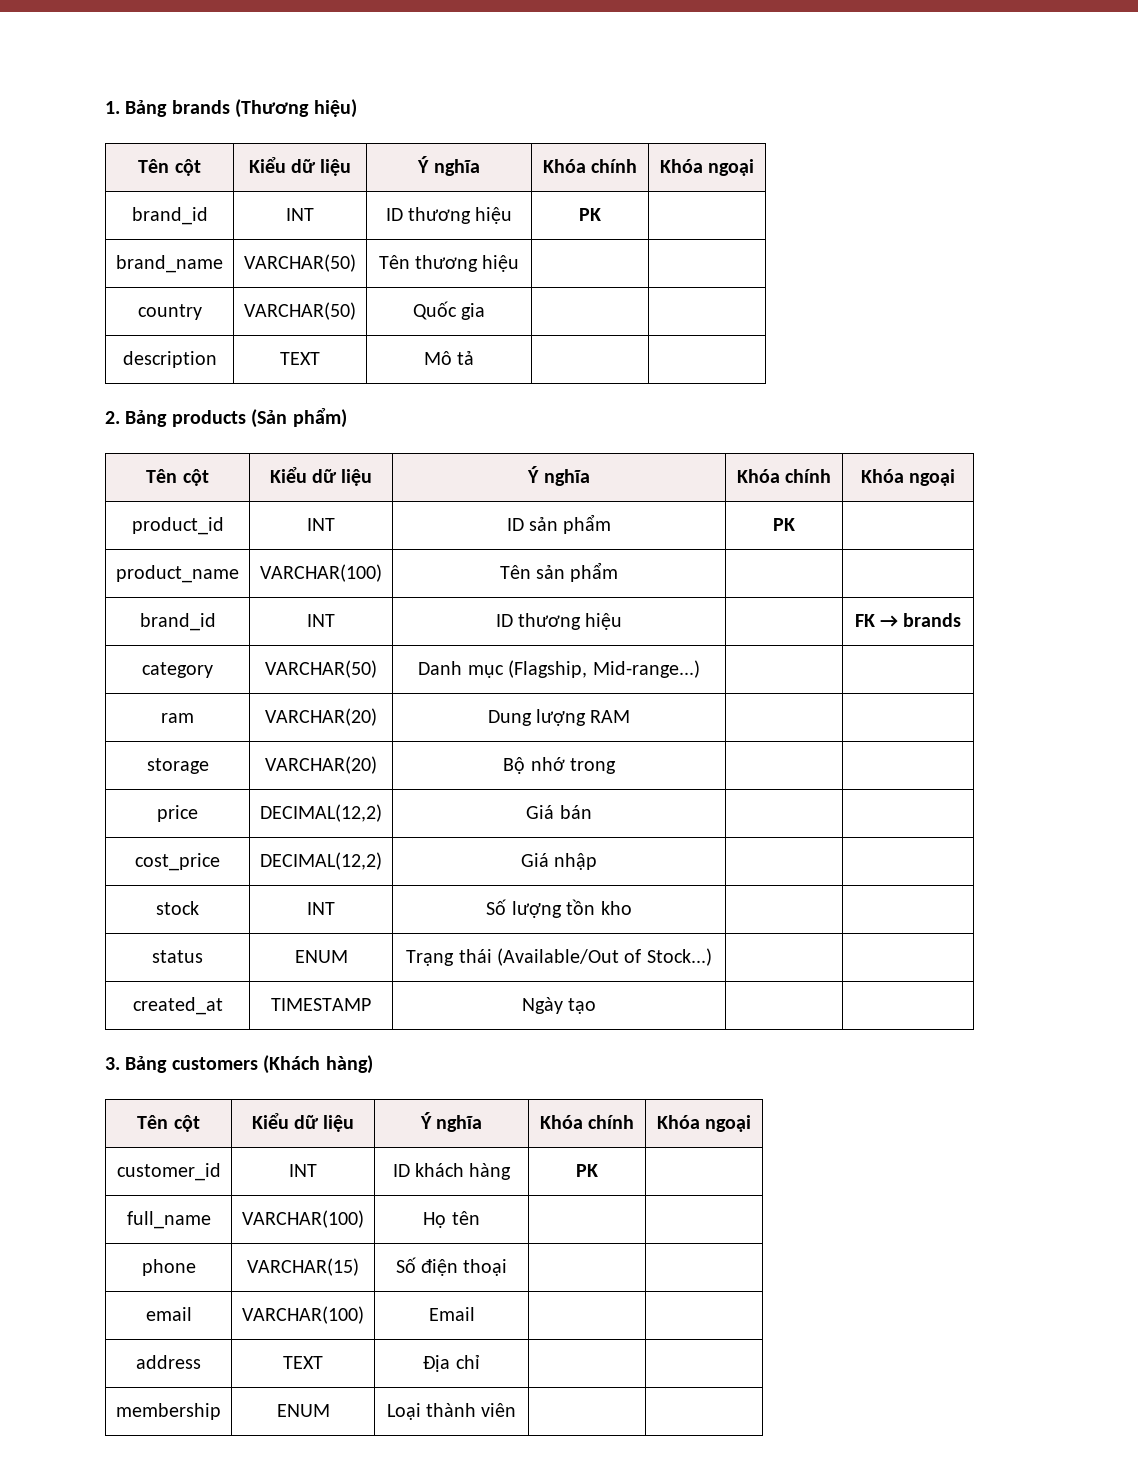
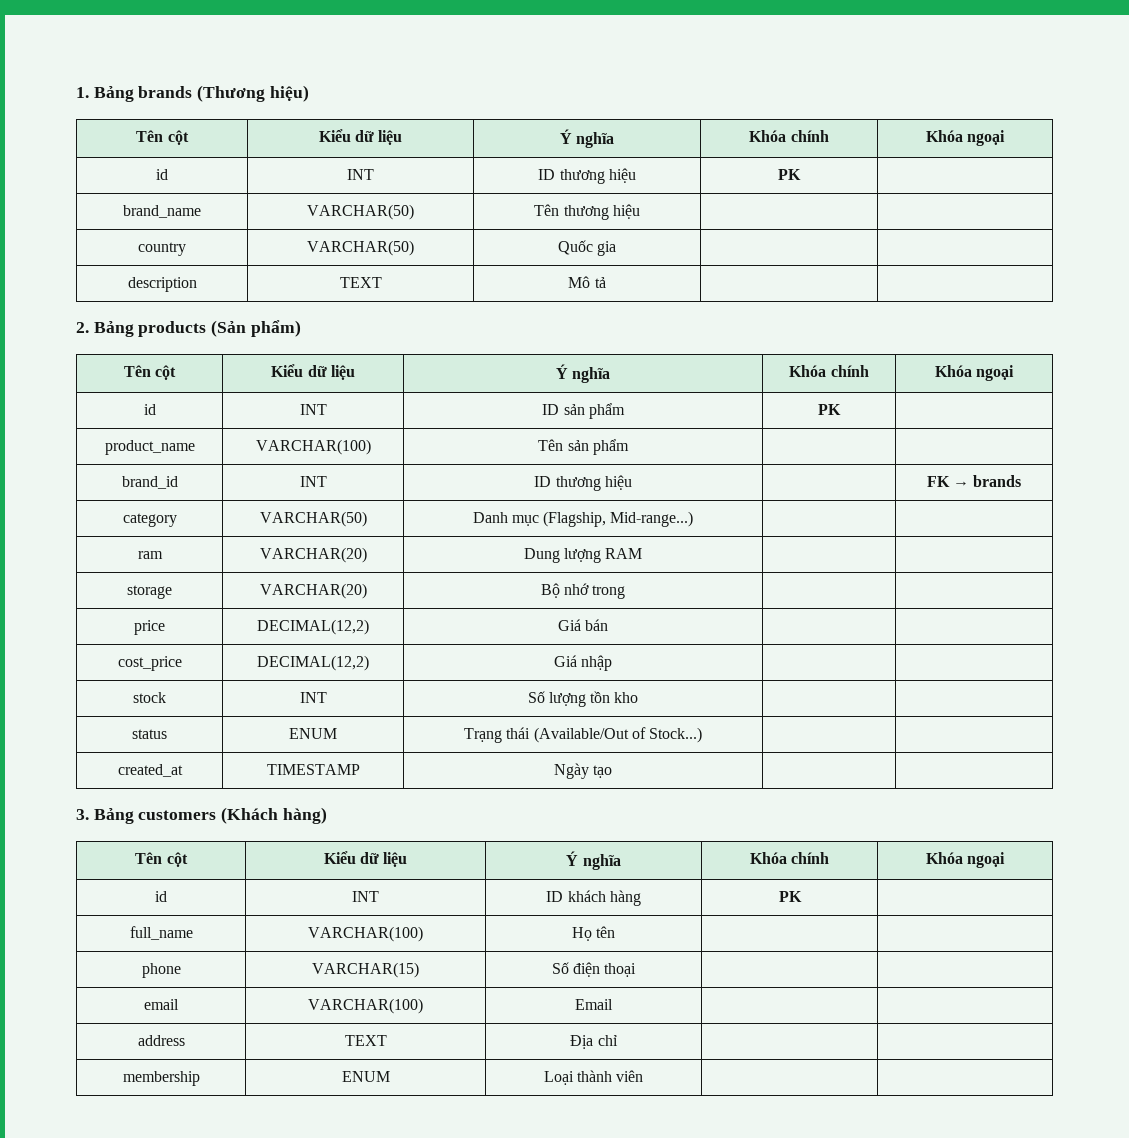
[131,207,208,225] brand_id -> [156,169,168,180] id
[131,517,224,535] product_id -> [143,404,156,415] id
[116,1163,221,1181] customer_id -> [155,891,167,902] id

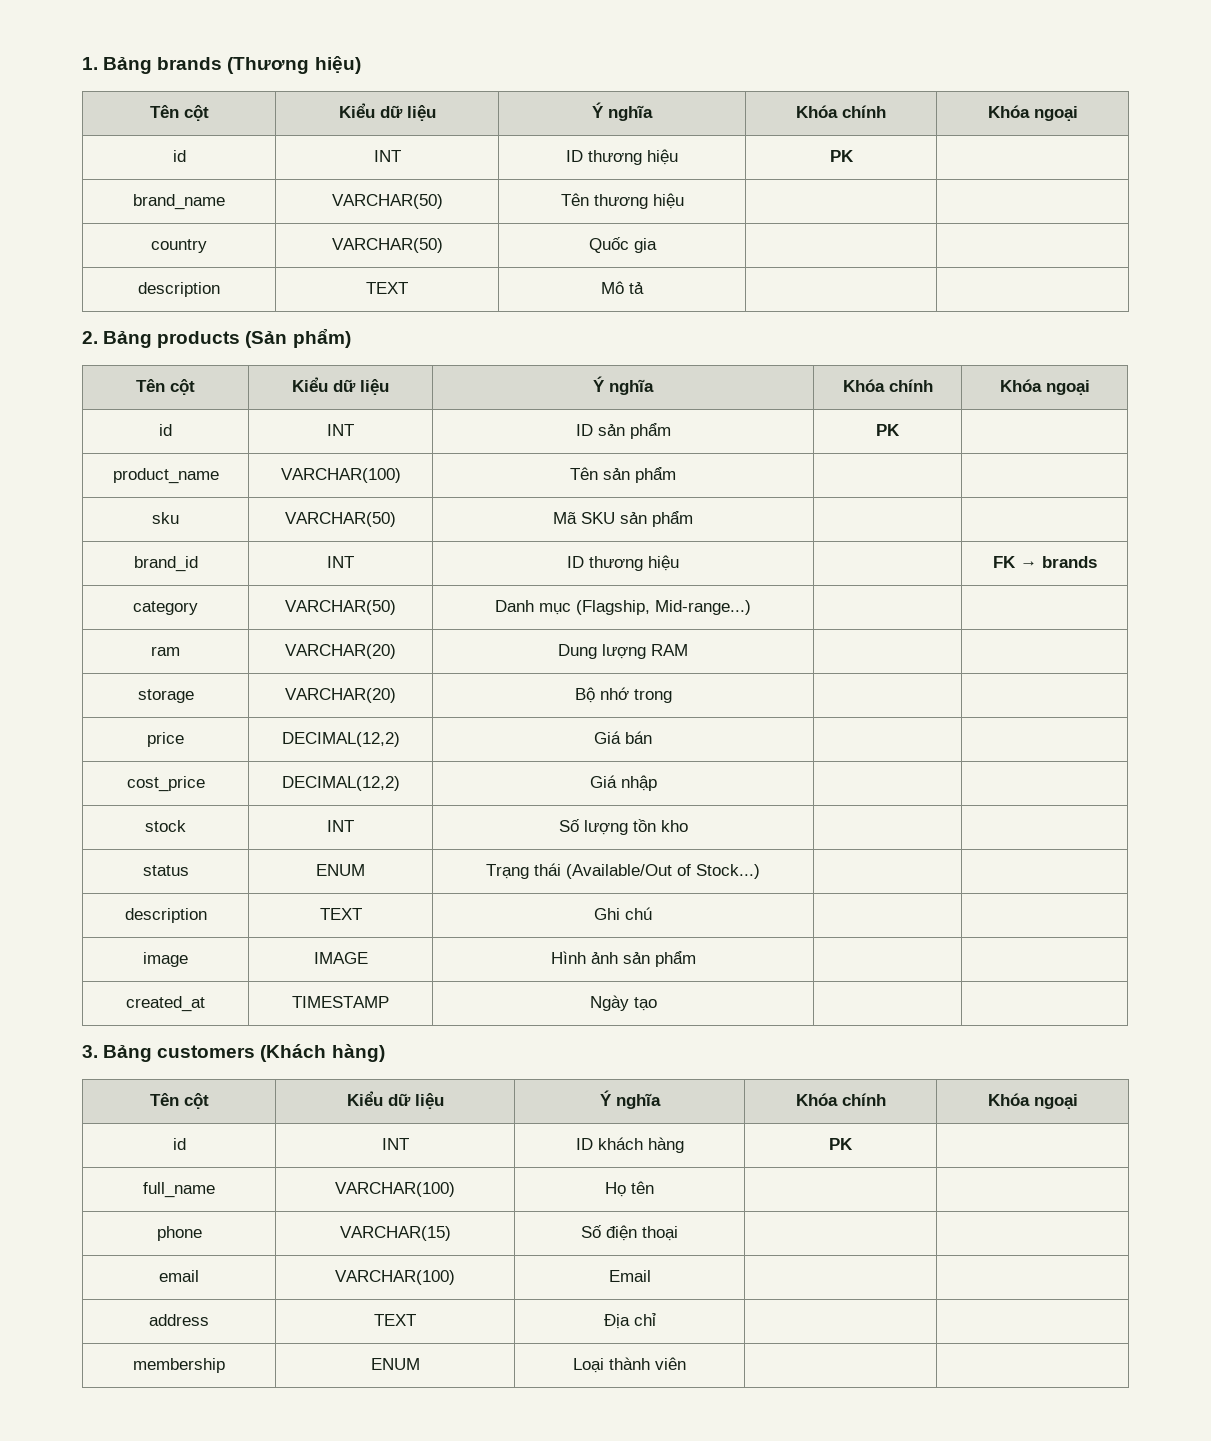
(629, 447) none -> [152,512,179,524] [285,512,396,527] [553,511,693,527] // sku | VARCHAR(50) | Mã SKU sản phẩm | |
(703, 735) none -> [124,908,207,923] [319,908,362,920] [594,907,652,920] [143,952,188,967] [313,952,368,964] [550,951,696,967] // description | TEXT | Ghi chú | | // image | IMAGE | Hình ảnh sản phẩm | |

